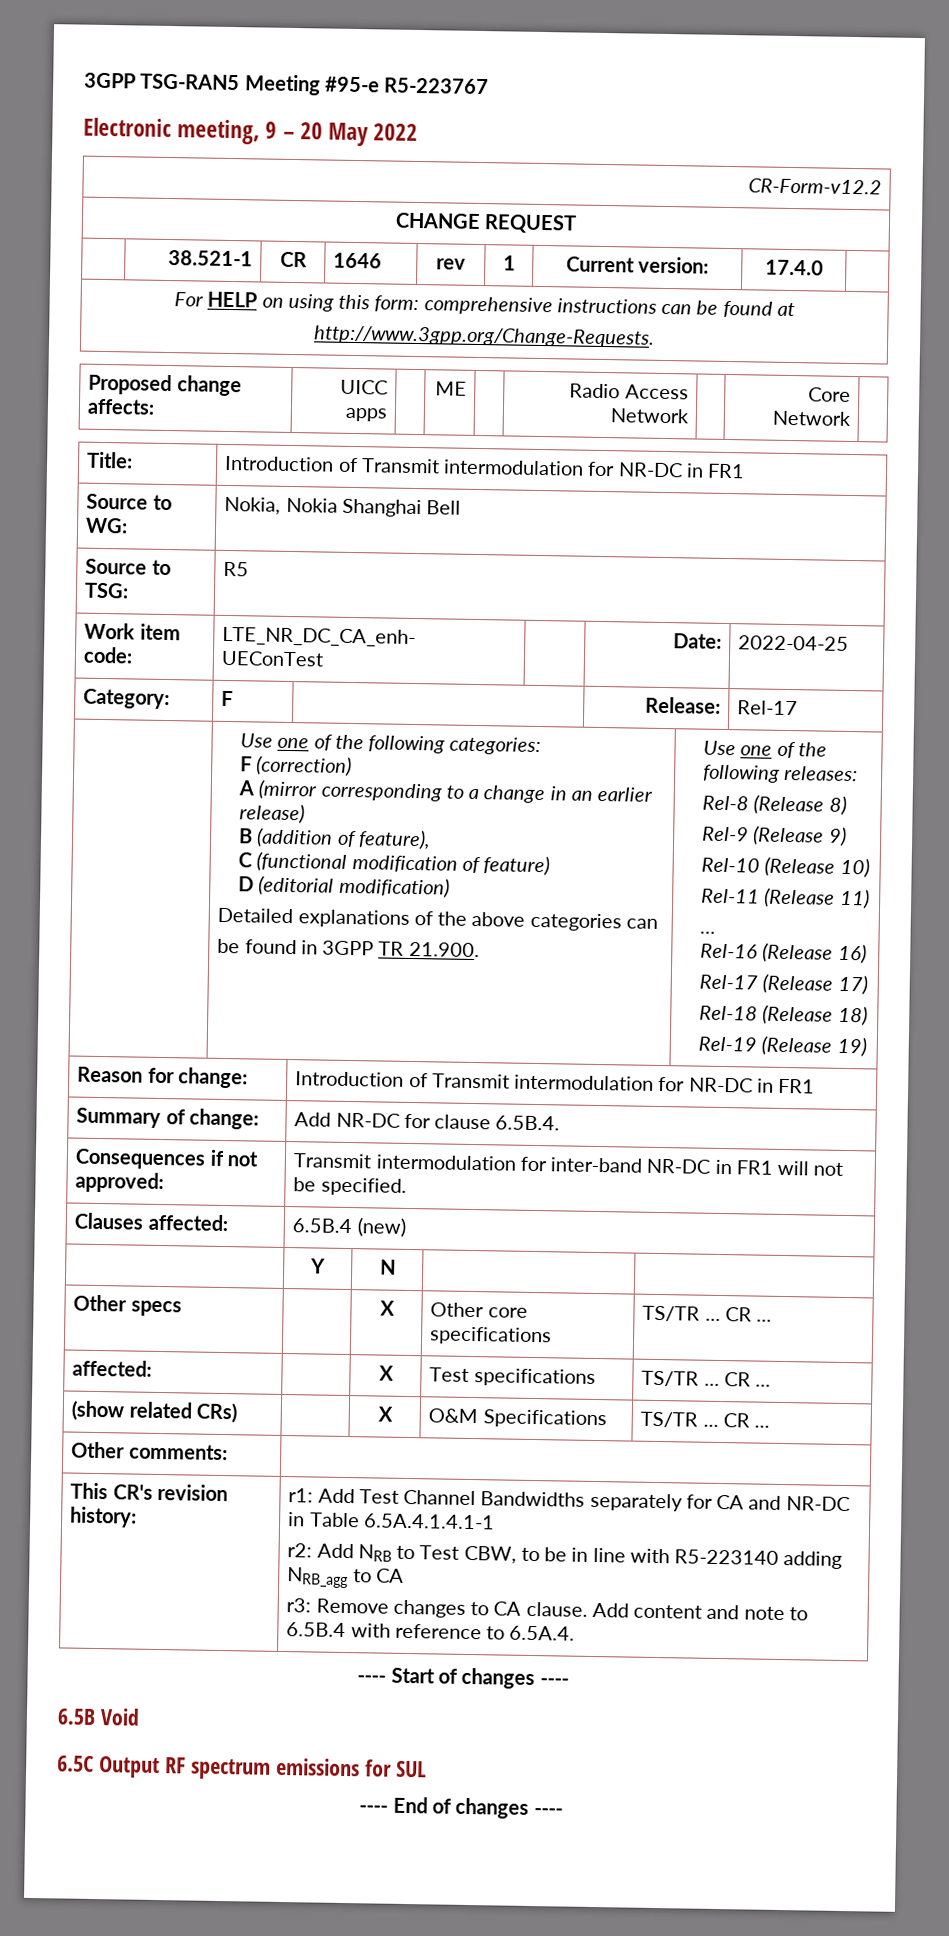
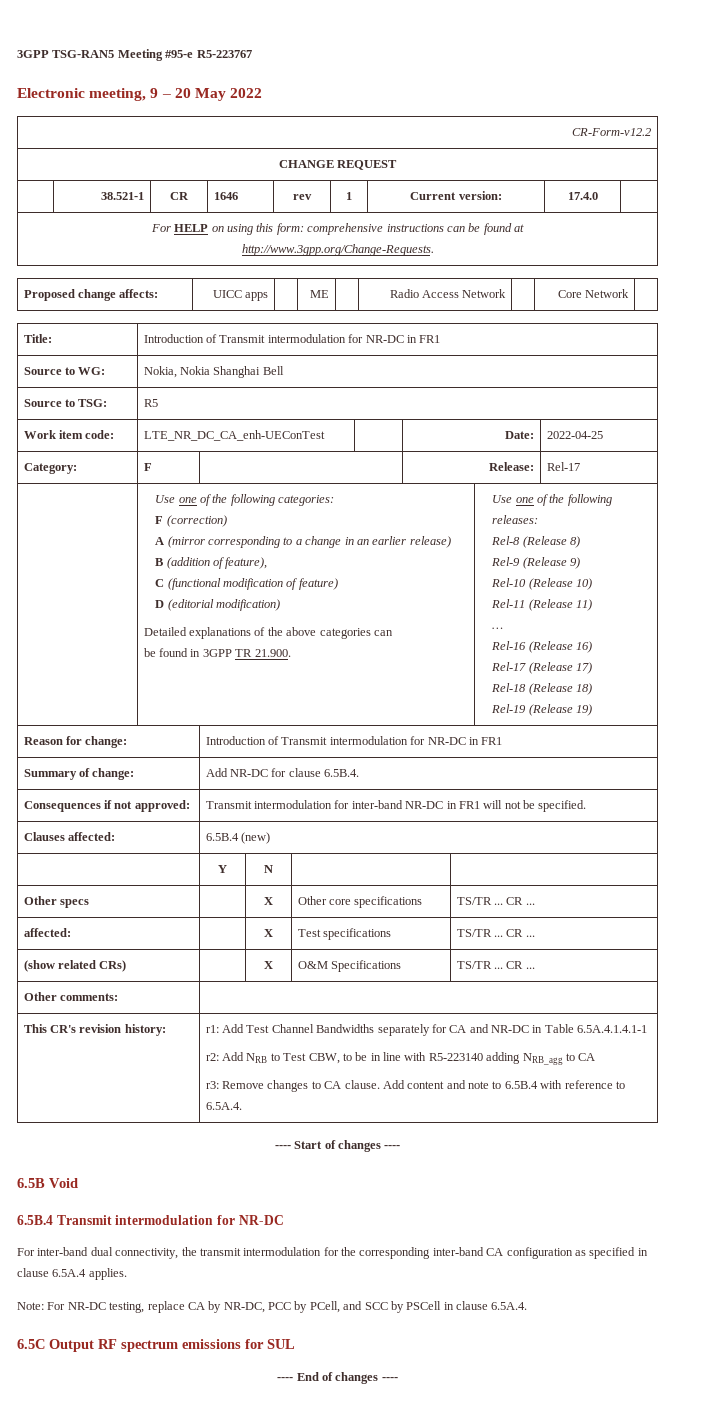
(140, 1717) none -> [17,1215,284,1225] [17,1247,648,1259] [17,1268,127,1280] [17,1301,528,1313] // 6.5B.4 Transmit intermodulation for NR-DC // For inter-band dual connectivity, the transmit intermodulation for the corresponding inter-band CA configuration as specified in clause 6.5A.4 applies. // Note: For NR-DC testing, replace CA by NR-DC, PCC by PCell, and SCC by PSCell in clause 6.5A.4.

